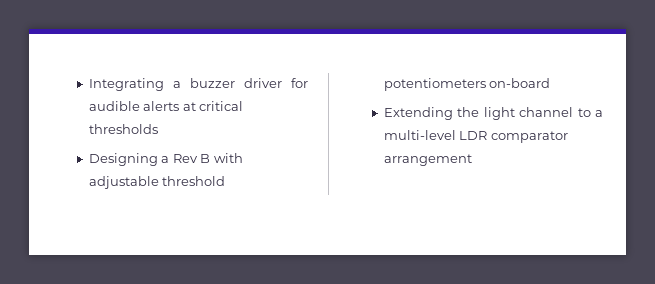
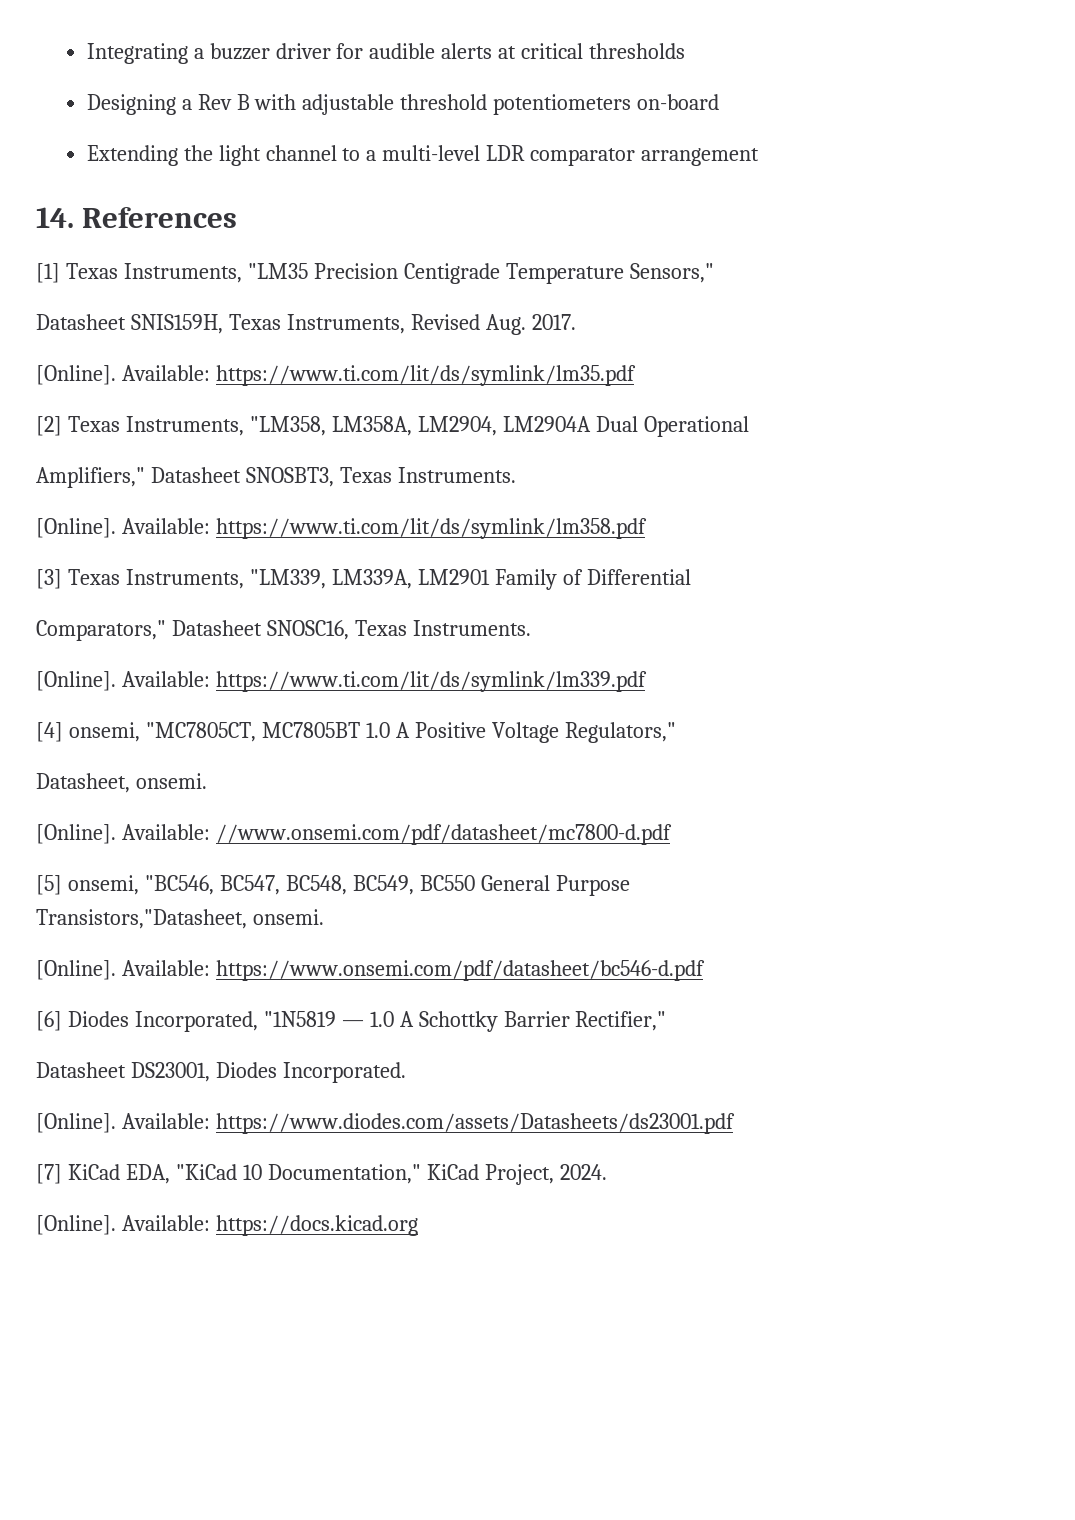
(472, 160) none -> [36,207,238,228] [36,263,714,284] [36,314,576,335] [36,365,636,386] [36,416,749,437] [36,467,516,488] [36,518,647,539] [36,569,691,590] [36,620,531,641] [36,671,647,692] [36,722,676,743] [36,773,207,793] [36,824,672,845] [36,875,630,896] [36,909,324,929] [36,960,705,981] [36,1011,667,1032] [36,1062,406,1083] [36,1113,735,1134] [36,1164,607,1185] [36,1215,418,1236] // 14. References // [1] Texas Instruments, "LM35 Precision Centigrade Temperature Sensors," // Datasheet SNIS159H, Texas Instruments, Revised Aug. 2017. // [Online]. Available: https://www.ti.com/lit/ds/symlink/lm35.pdf // [2] Texas Instruments, "LM358, LM358A, LM2904, LM2904A Dual Operational // Amplifiers," Datasheet SNOSBT3, Texas Instruments. // [Online]. Available: https://www.ti.com/lit/ds/symlink/lm358.pdf // [3] Texas Instruments, "LM339, LM339A, LM2901 Family of Differential // Comparators," Datasheet SNOSC16, Texas Instruments. // [Online]. Available: https://www.ti.com/lit/ds/symlink/lm339.pdf // [4] onsemi, "MC7805CT, MC7805BT 1.0 A Positive Voltage Regulators," // Datasheet, onsemi. // [Online]. Available: //www.onsemi.com/pdf/datasheet/mc7800-d.pdf // [5] onsemi, "BC546, BC547, BC548, BC549, BC550 General Purpose // Transistors,"Datasheet, onsemi. // [Online]. Available: https://www.onsemi.com/pdf/datasheet/bc546-d.pdf // [6] Diodes Incorporated, "1N5819 — 1.0 A Schottky Barrier Rectifier," // Datasheet DS23001, Diodes Incorporated. // [Online]. Available: https://www.diodes.com/assets/Datasheets/ds23001.pdf // [7] KiCad EDA, "KiCad 10 Documentation," KiCad Project, 2024. // [Online]. Available: https://docs.kicad.org

